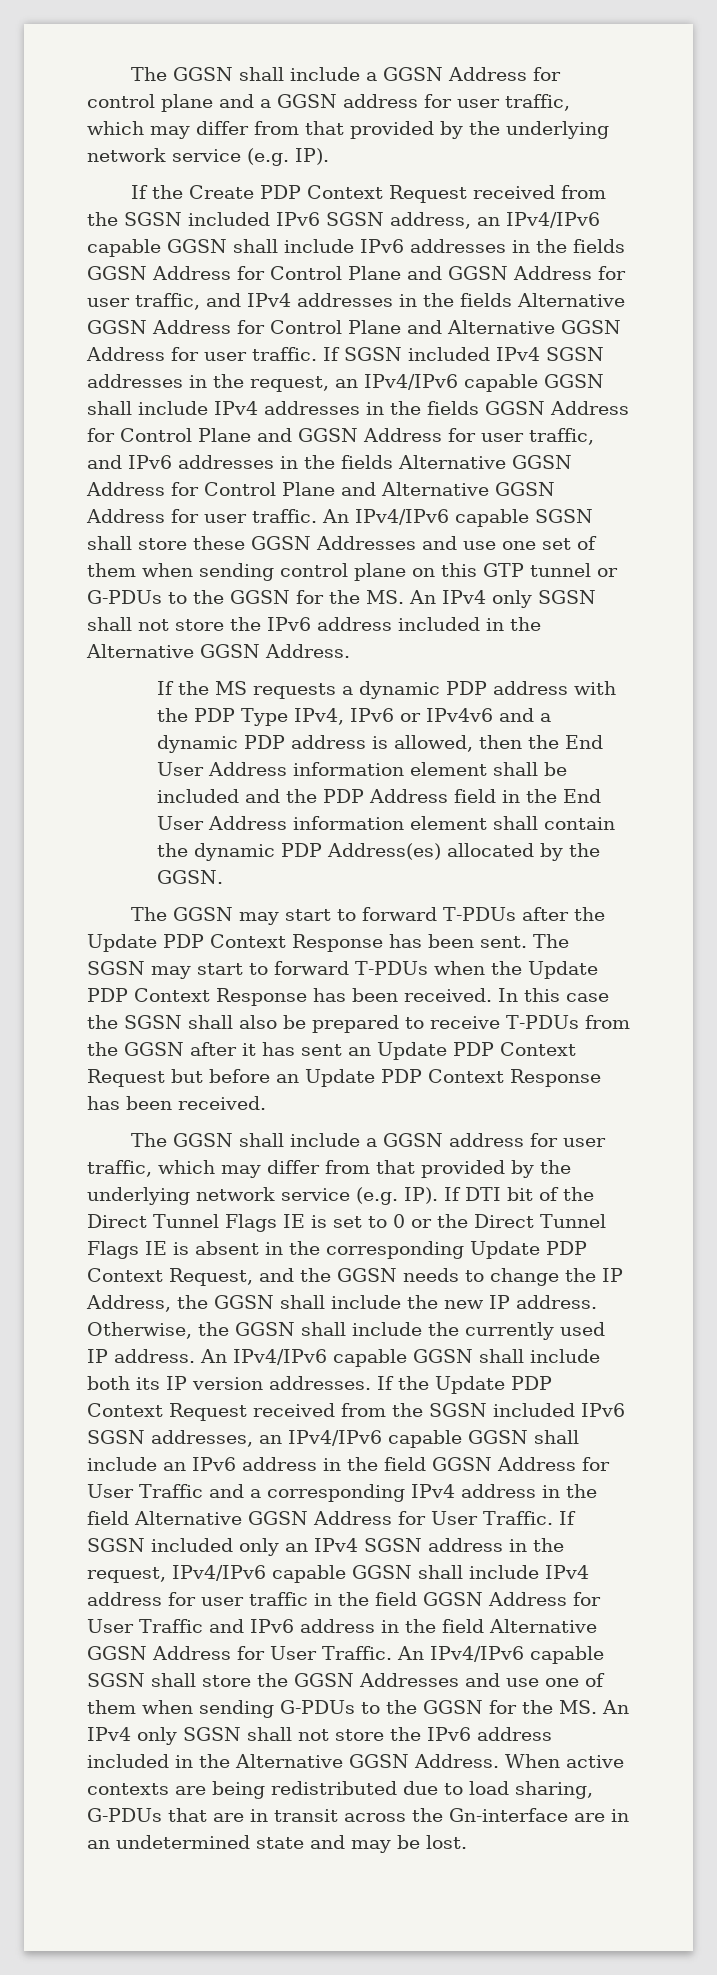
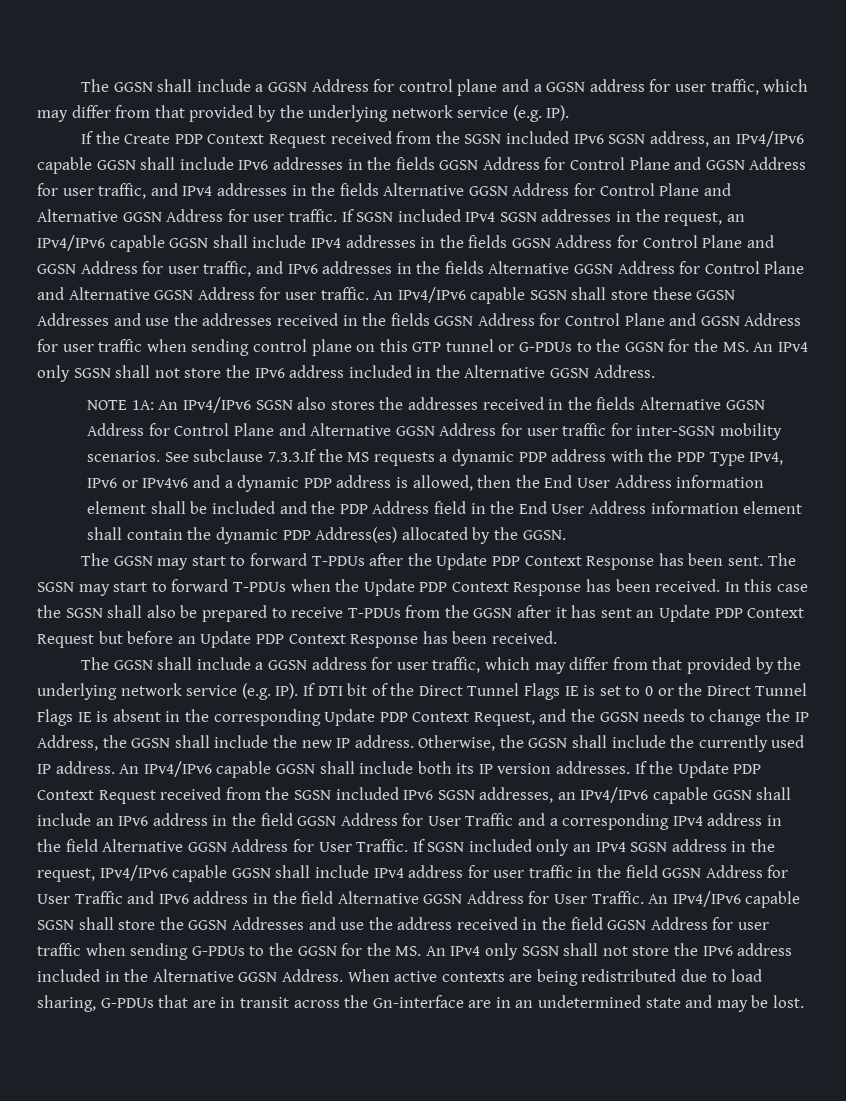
[502,536,597,550] [87,563,136,577] one set of them -> [173,313,802,326] [37,339,143,352] the addresses received in the fields GGSN Address for Control Plane and GGSN Address for user traffic
[157,681,175,695] If -> [87,397,765,413] [87,423,782,440] [87,449,317,462] NOTE 1A: An IPv4/IPv6 SGSN also stores the addresses received in the fields Alternative GGSN Address for Control Plane and Alternative GGSN Address for user traffic for inter-SGSN mobility scenarios. See subclause 7.3.3.If
[545,1673,605,1687] [87,1700,136,1714] one of them -> [368,917,770,930] [37,943,81,956] the address received in the field GGSN Address for user traffic

